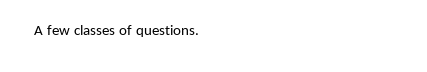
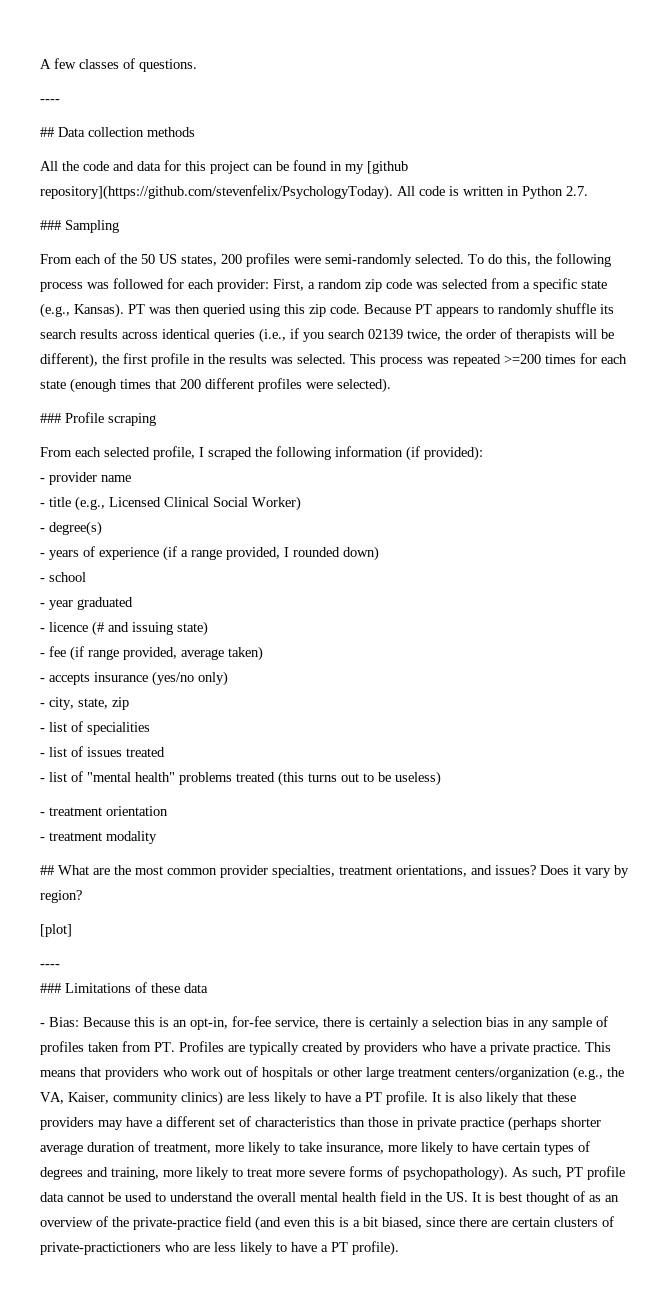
(199, 31) none -> [40,99,60,103] [40,127,195,137] [40,160,408,174] [40,185,588,200] [40,220,119,233] [40,253,611,267] [40,278,607,292] [40,303,614,318] [40,328,614,343] [40,353,627,368] [40,378,391,393] [40,412,156,426] [40,446,483,461] [40,472,131,485] [40,496,301,511] [40,521,102,536] [40,546,379,561] [40,572,86,582] [40,597,133,610] [40,621,208,636] [40,646,263,661] [40,671,228,686] [40,697,129,710] [40,721,150,735] [40,746,165,757] [40,771,441,786] [40,806,168,816] [40,831,157,844] [40,865,629,878] [40,890,82,903] [40,924,72,937] [40,964,60,968] [40,982,208,993] [40,1016,608,1030] [40,1041,611,1055] [40,1066,624,1081] [40,1091,576,1106] [40,1116,601,1131] [40,1141,590,1155] [40,1166,625,1181] [40,1191,619,1205] [40,1216,614,1231] [40,1241,399,1256] // ---- // ## Data collection methods // All the code and data for this project can be found in my [github repository](https://github.com/stevenfelix/PsychologyToday). All code is written in Python 2.7. // ### Sampling // From each of the 50 US states, 200 profiles were semi-randomly selected. To do this, the following process was followed for each provider: First, a random zip code was selected from a specific state (e.g., Kansas). PT was then queried using this zip code. Because PT appears to randomly shuffle its search results across identical queries (i.e., if you search 02139 twice, the order of therapists will be different), the first profile in the results was selected. This process was repeated >=200 times for each state (enough times that 200 different profiles were selected). // ### Profile scraping // From each selected profile, I scraped the following information (if provided): // - provider name // - title (e.g., Licensed Clinical Social Worker) // - degree(s) // - years of experience (if a range provided, I rounded down) // - school // - year graduated // - licence (# and issuing state) // - fee (if range provided, average taken) // - accepts insurance (yes/no only) // - city, state, zip // - list of specialities // - list of issues treated // - list of "mental health" problems treated (this turns out to be useless) // - treatment orientation // - treatment modality // ## What are the most common provider specialties, treatment orientations, and issues? Does it vary by region? // [plot] // ---- // ### Limitations of these data // - Bias: Because this is an opt-in, for-fee service, there is certainly a selection bias in any sample of profiles taken from PT. Profiles are typically created by providers who have a private practice. This means that providers who work out of hospitals or other large treatment centers/organization (e.g., the VA, Kaiser, community clinics) are less likely to have a PT profile. It is also likely that these providers may have a different set of characteristics than those in private practice (perhaps shorter average duration of treatment, more likely to take insurance, more likely to have certain types of degrees and training, more likely to treat more severe forms of psychopathology). As such, PT profile data cannot be used to understand the overall mental health field in the US. It is best thought of as an overview of the private-practice field (and even this is a bit biased, since there are certain clusters of private-practictioners who are less likely to have a PT profile).

